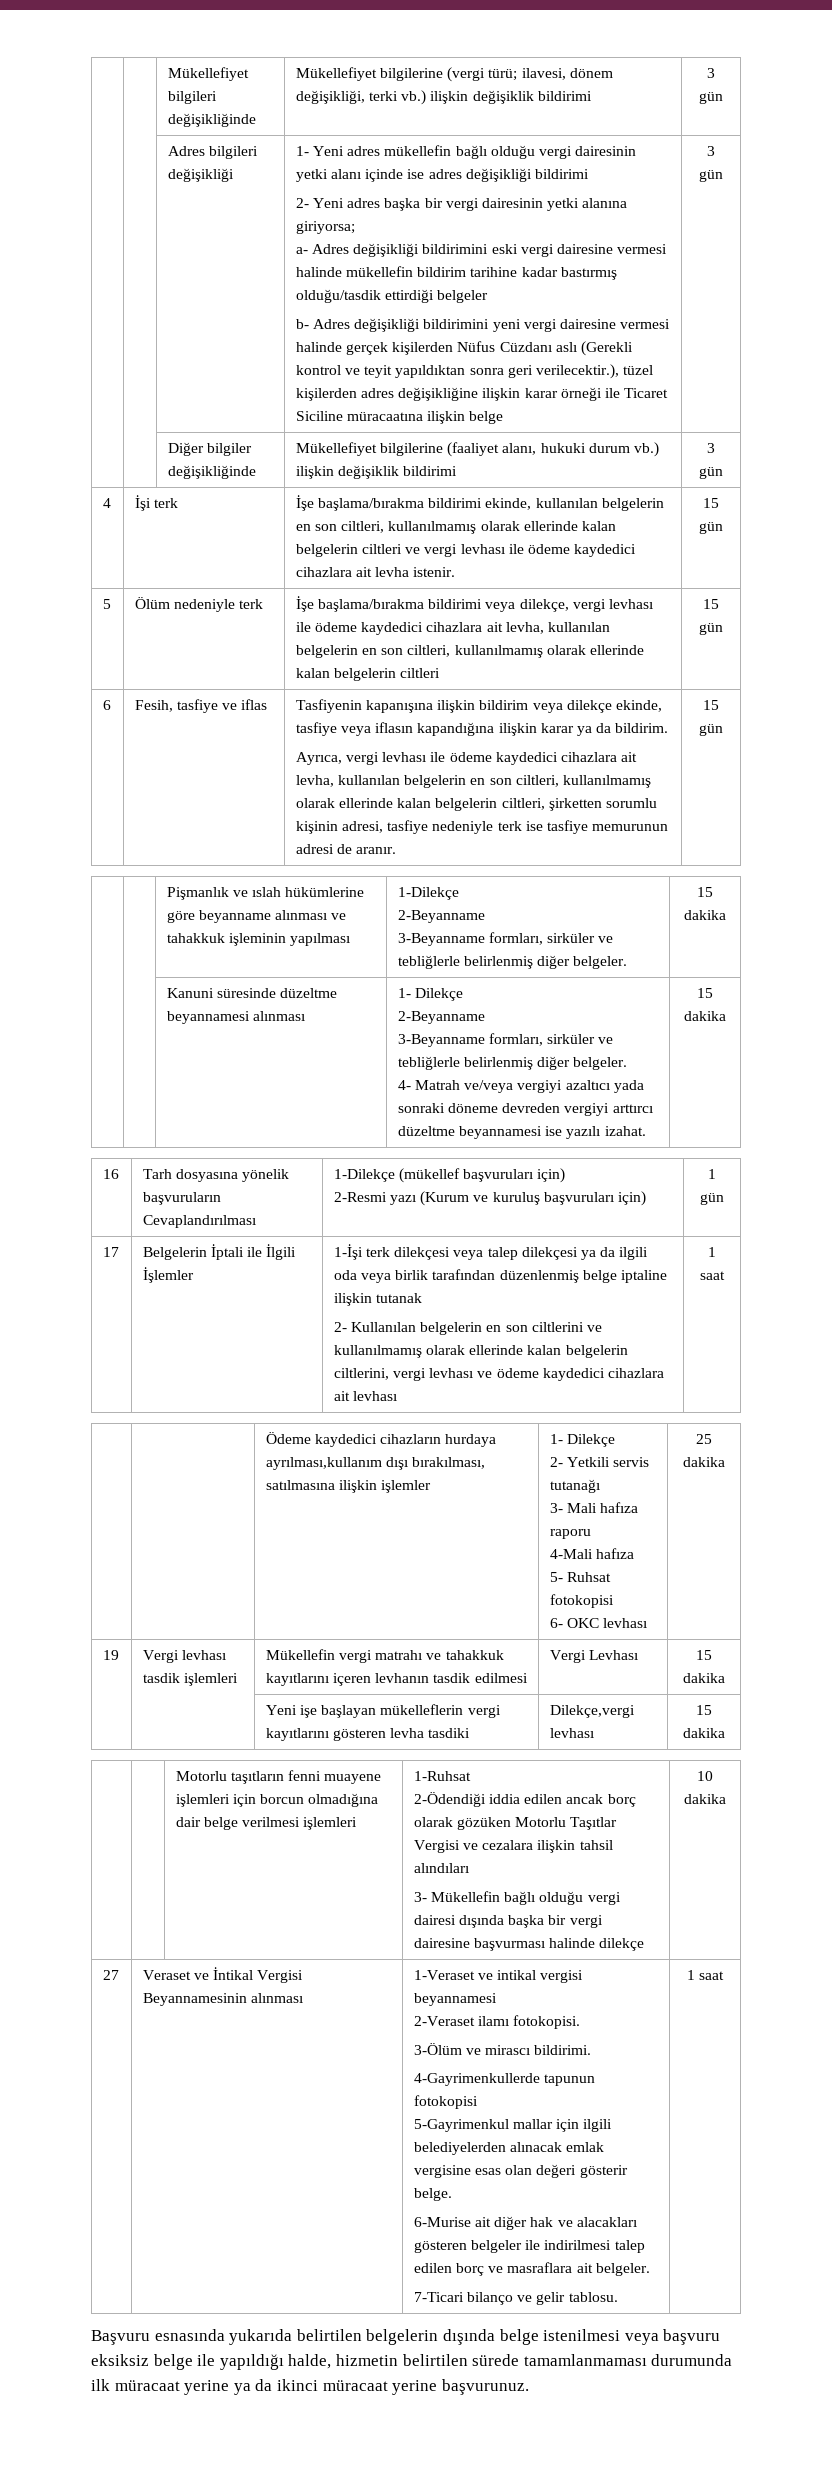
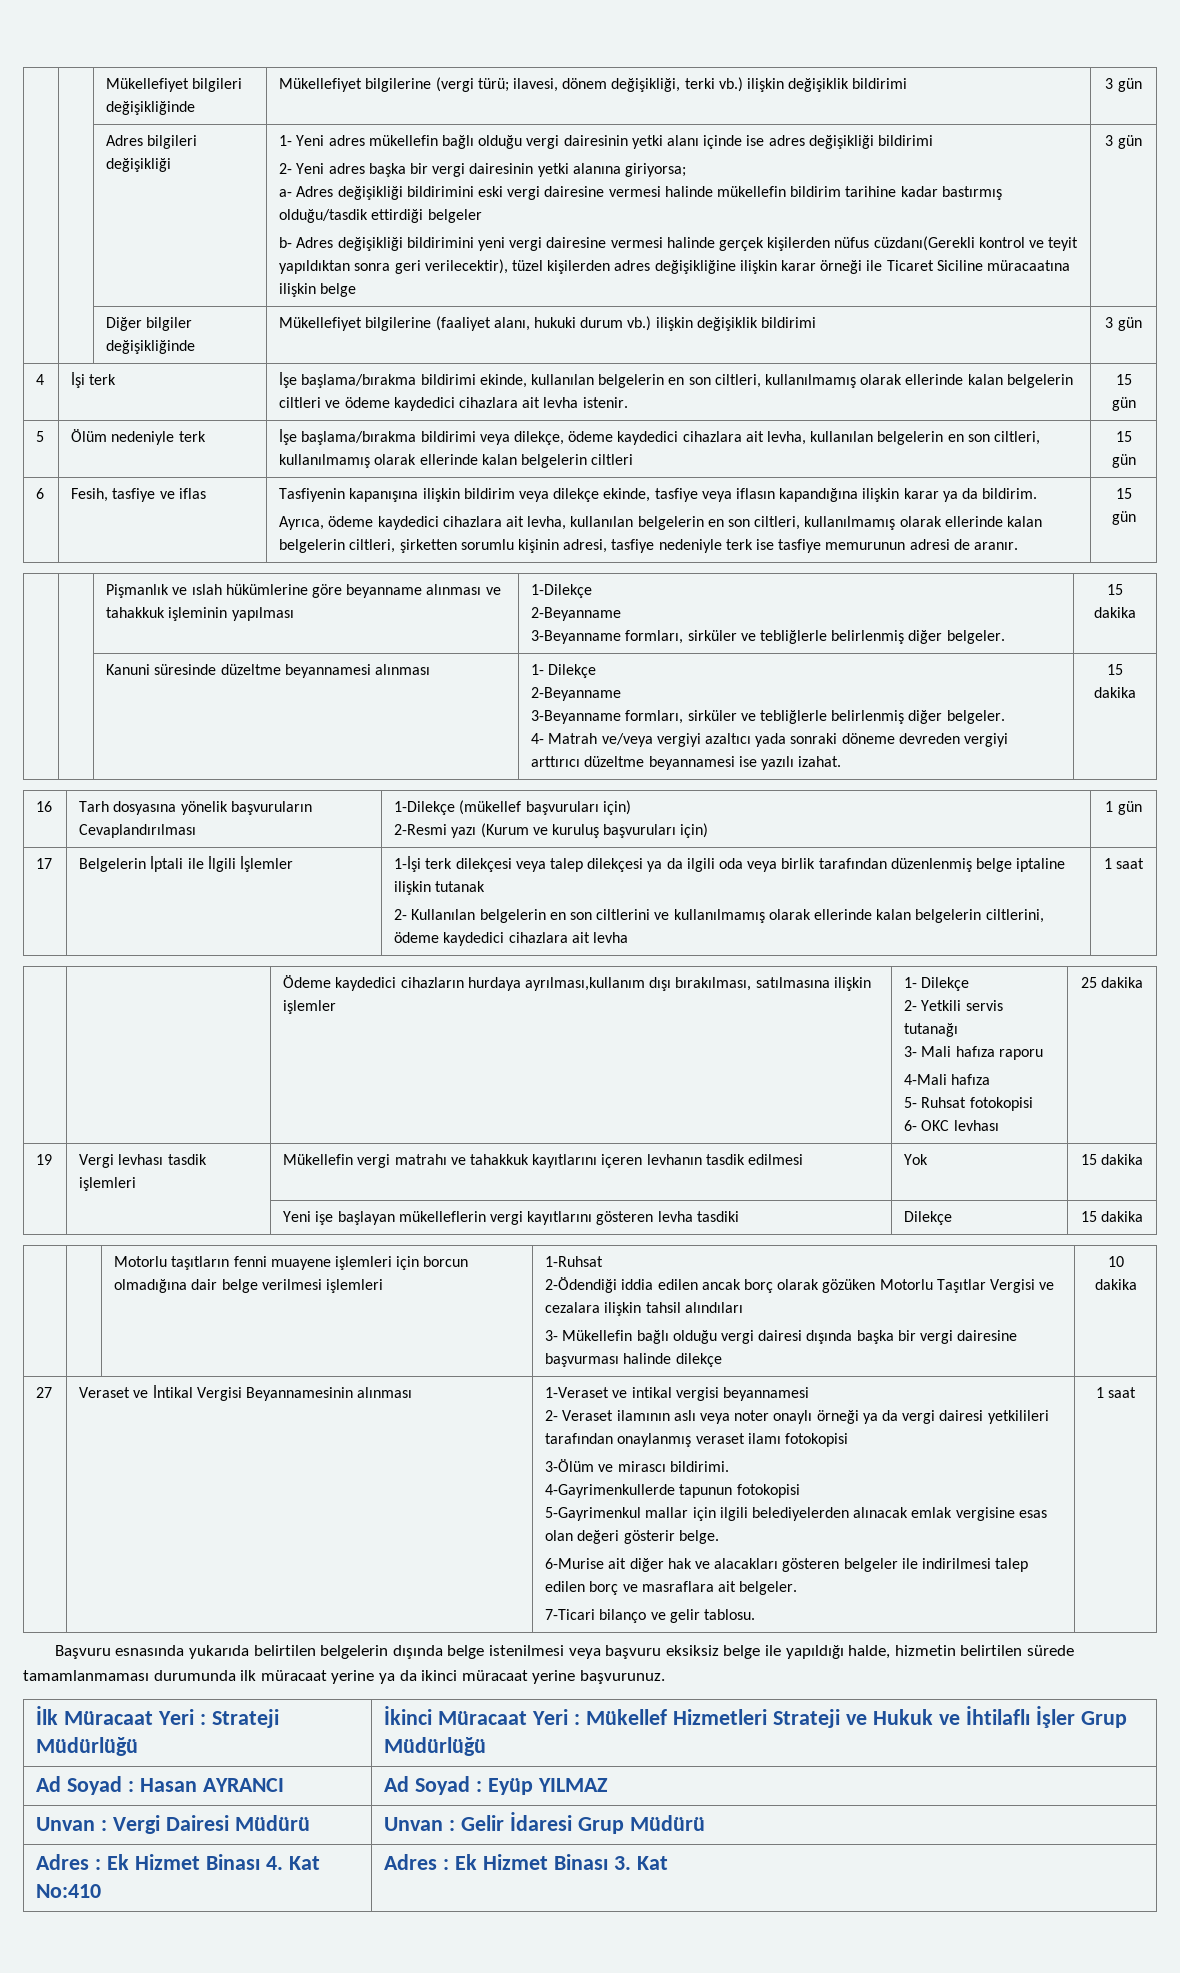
[457,341,634,356] Nüfus Cüzdanı aslı (Gerekli -> [834,236,975,251] nüfus cüzdanı(Gerekli
[536,364,620,379] verilecektir.), -> [424,259,508,274] verilecektir),
[424,544,524,557] vergi levhası ile -> (341, 404) none
[572,599,655,612] [295,622,311,632] vergi levhası ile -> (565, 438) none
[346,752,446,765] vergi levhası ile -> (325, 523) none
[612,1104,654,1113] arttırcı -> [531,756,581,767] arttırıcı
[393,1368,665,1381] [333,1391,399,1401] vergi levhası ve ödeme kaydedici cihazlara ait levhası -> [394,932,629,946] ödeme kaydedici cihazlara ait levha
[549,1650,640,1663] Vergi Levhası -> [904,1154,929,1165] Yok
[549,1705,635,1718] [549,1728,595,1738] Dilekçe,vergi levhası -> [904,1211,953,1225] Dilekçe
[413,2015,581,2029] 2-Veraset ilamı fotokopisi. -> [545,1410,1049,1424] [545,1433,849,1447] 2- Veraset ilamının aslı veya noter onaylı örneği ya da vergi dairesi yetkilileri tarafından onaylanmış veraset ilamı fotokopisi
(529, 2387) none -> [36,1706,280,1728] [36,1737,139,1756] [384,1706,1127,1728] [384,1737,487,1756] [36,1776,285,1795] [384,1776,609,1795] [36,1815,311,1834] [384,1812,705,1834] [36,1854,320,1870] [36,1884,102,1898] [384,1854,668,1870] // İlk Müracaat Yeri : Strateji Müdürlüğü | İkinci Müracaat Yeri : Mükellef Hizmetleri Strateji ve Hukuk ve İhtilaflı İşler Grup Müdürlüğü // Ad Soyad : Hasan AYRANCI | Ad Soyad : Eyüp YILMAZ // Unvan : Vergi Dairesi Müdürü | Unvan : Gelir İdaresi Grup Müdürü // Adres : Ek Hizmet Binası 4. Kat No:410 | Adres : Ek Hizmet Binası 3. Kat

